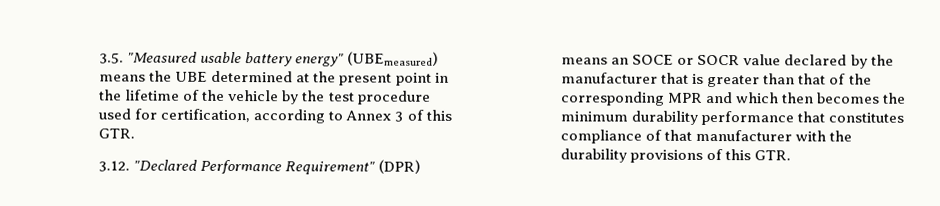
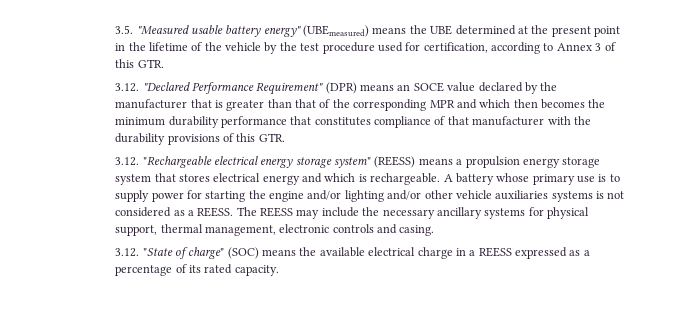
[677,54,741,66] or SOCR -> (444, 87) none
(792, 155) none -> [115,156,601,168] [115,173,620,185] [115,190,625,202] [115,207,590,219] [115,224,435,236] [115,247,590,259] [115,264,279,276] // 3.12. "Rechargeable electrical energy storage system" (REESS) means a propulsion energy storage system that stores electrical energy and which is rechargeable. A battery whose primary use is to supply power for starting the engine and/or lighting and/or other vehicle auxiliaries systems is not considered as a REESS. The REESS may include the necessary ancillary systems for physical support, thermal management, electronic controls and casing. // 3.12. "State of charge" (SOC) means the available electrical charge in a REESS expressed as a percentage of its rated capacity.

